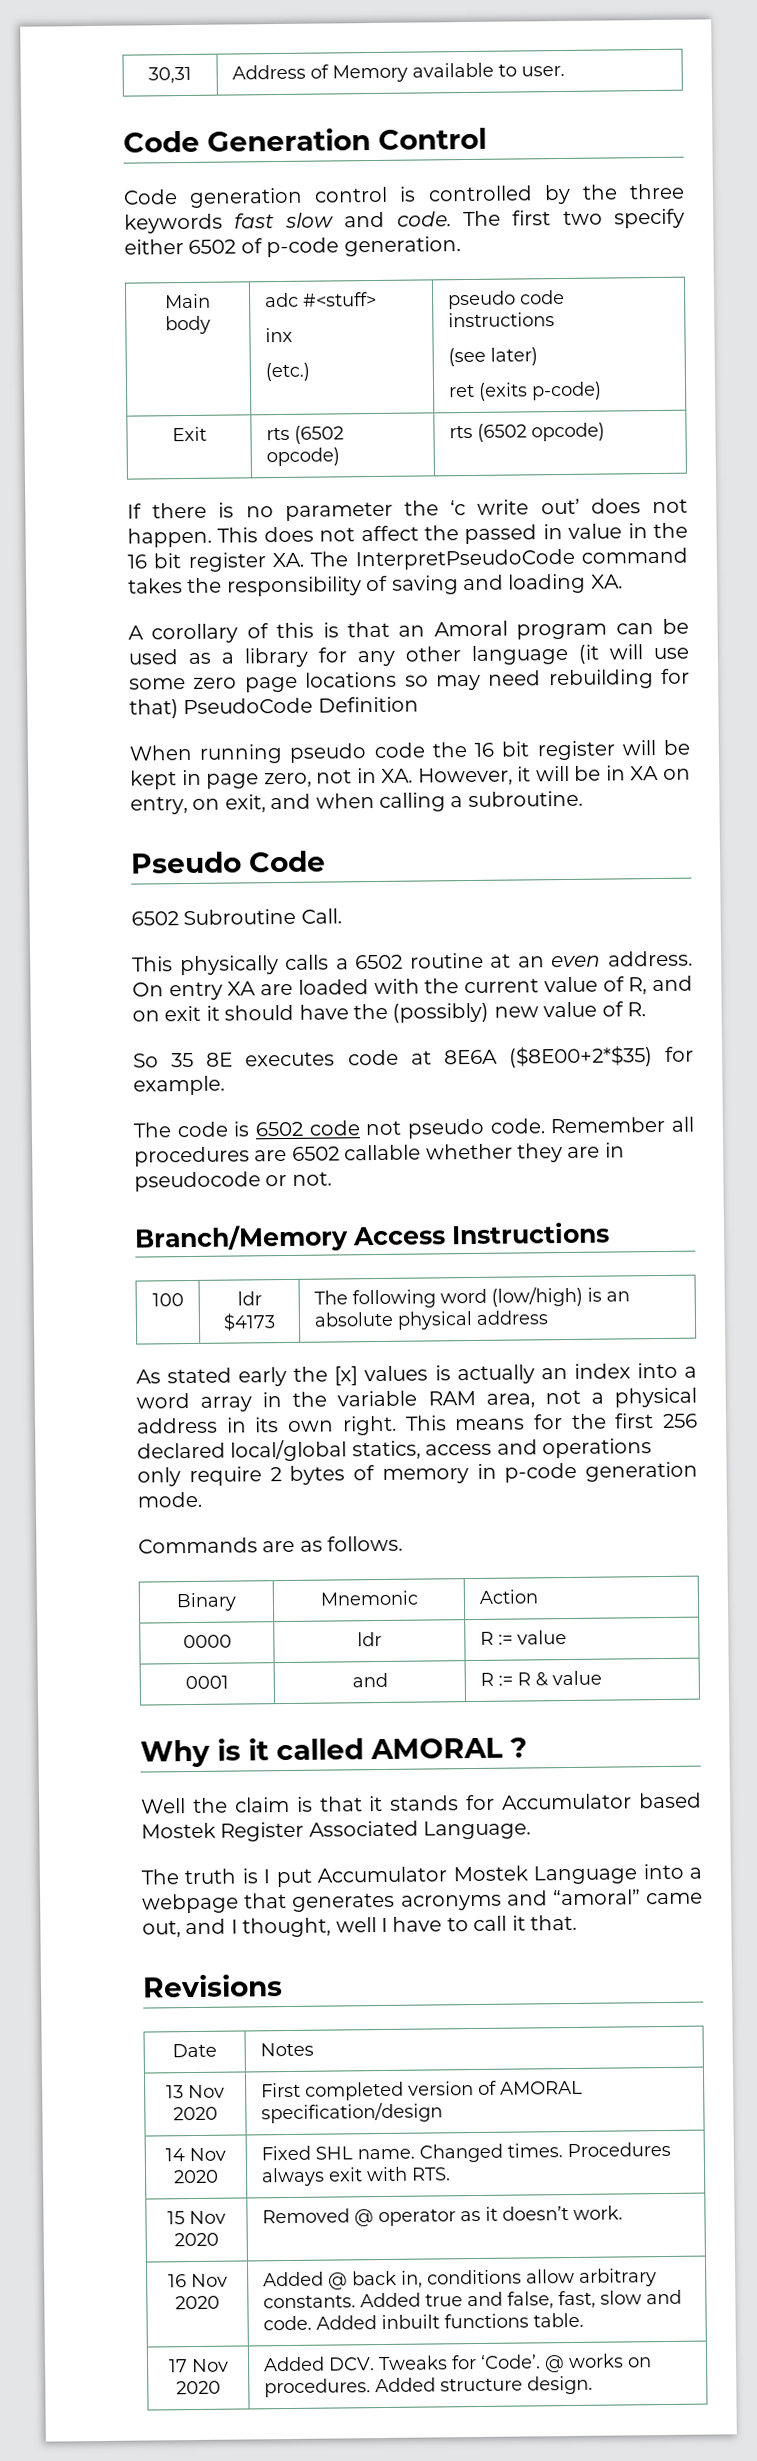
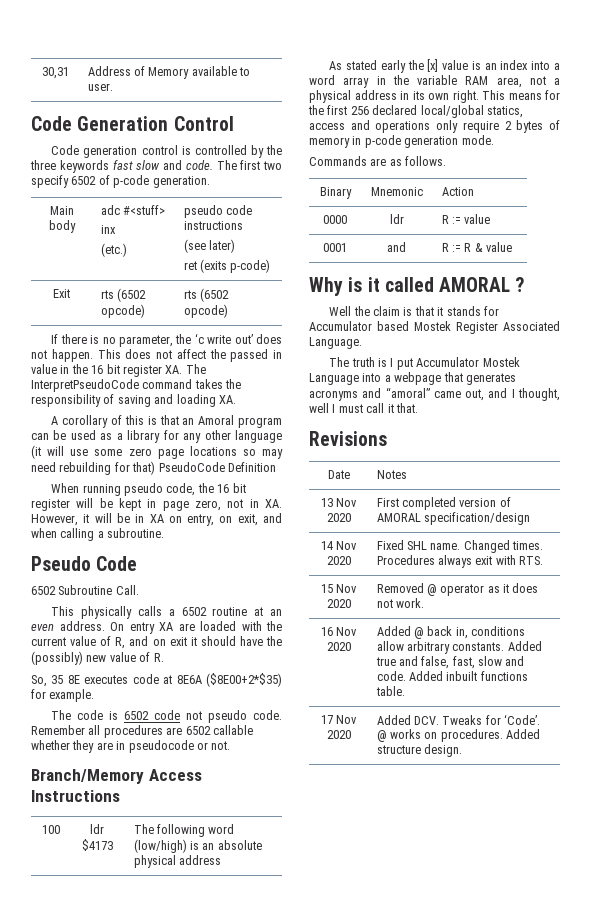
[124,239,184,255] either -> (69, 181) none
[284,501,393,521] parameter -> [118,335,173,347] parameter,
[373,742,425,759] code -> [166,483,196,496] code,
[133,1053,159,1068] So -> [31,675,47,687] So,
[364,1364,535,1385] values is actually -> [442,60,481,70] value is
[392,1916,469,1932] have to -> [338,404,363,413] must
[501,2206,569,2221] doesn’t -> [512,583,539,593] [376,599,393,608] does not

